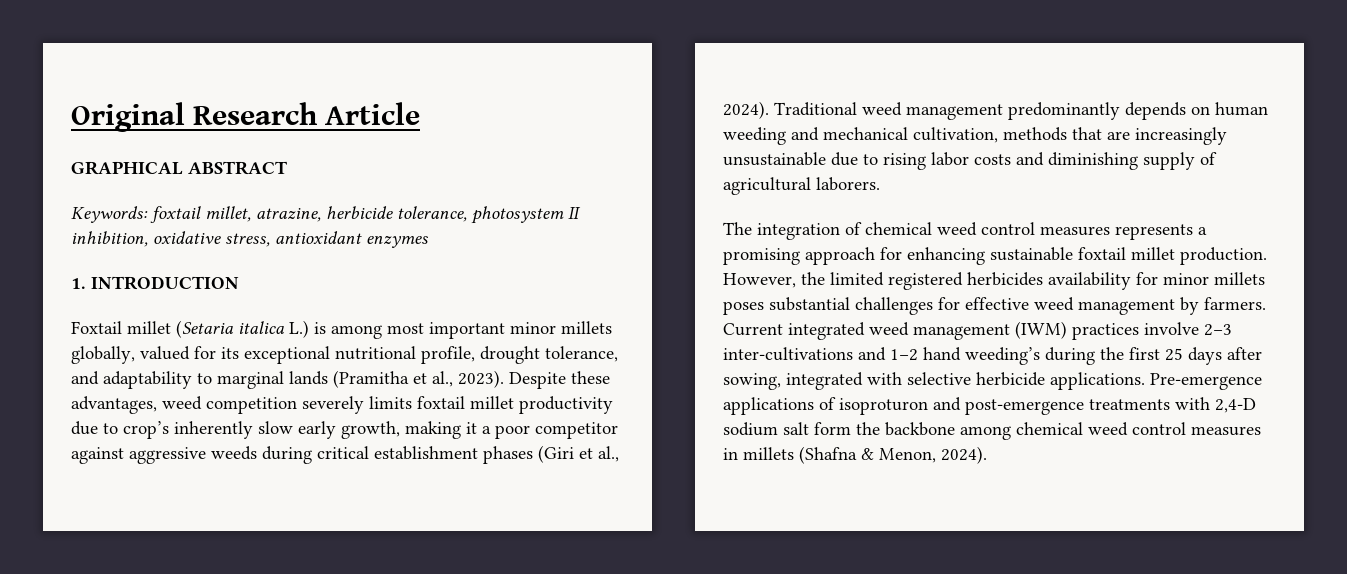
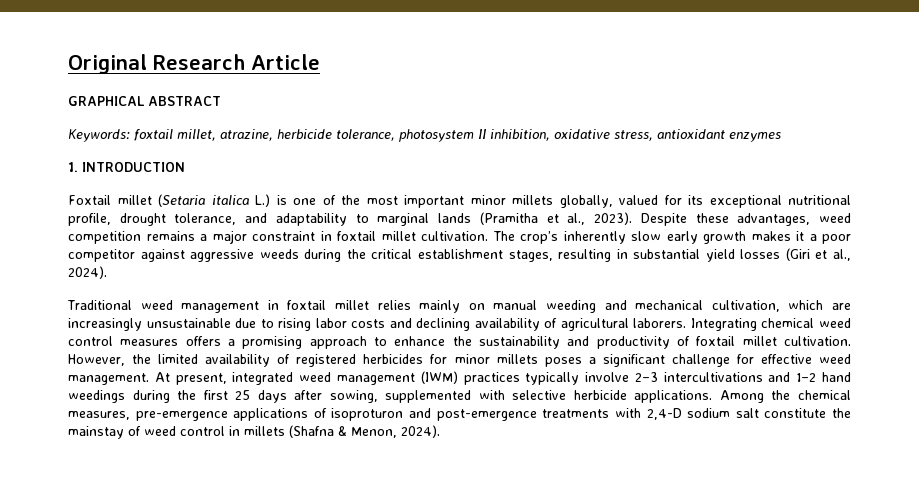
[331,325,382,339] among -> [293,195,360,205] one of the
[302,396,613,414] [71,421,118,435] severely limits foxtail millet productivity due to -> [146,230,515,244] remains a major constraint in foxtail millet cultivation. The
[341,421,461,439] growth, making -> [703,231,791,244] growth makes
(312, 455) none -> [346,249,366,259] the
[483,446,533,464] phases -> [508,249,781,262] stages, resulting in substantial yield losses
(769, 110) none -> (107, 272) //
[1008,102,1268,120] predominantly depends on human -> [267,300,538,313] in foxtail millet relies mainly on manual
[1003,127,1102,141] methods that -> [788,300,824,310] which
[1048,152,1195,170] diminishing supply -> [416,318,540,331] declining availability
[723,222,1193,240] // The integration of chemical weed control measures represents -> [690,318,851,331] [68,336,221,346] Integrating chemical weed control measures offers
[880,247,1267,265] for enhancing sustainable foxtail millet production. -> [374,336,852,349] to enhance the sustainability and productivity of foxtail millet cultivation.
(884, 279) none -> [205,354,291,367] availability of
[1048,272,1131,290] availability -> (424, 359) none
[769,297,1266,315] [723,323,783,336] substantial challenges for effective weed management by farmers. Current -> [588,354,851,367] [68,372,227,385] a significant challenge for effective weed management. At present,
(1139, 331) none -> [525,372,580,385] typically
[723,347,853,361] inter-cultivations -> [663,372,763,382] intercultivations
[965,347,1040,365] weeding’s -> [68,390,125,403] weedings
[786,372,863,390] integrated -> [385,390,472,403] supplemented
[1150,373,1262,390] Pre-emergence -> [719,390,851,403] [68,411,228,421] Among the chemical measures, pre-emergence
[814,422,1261,440] form the backbone among chemical weed control measures -> [764,408,852,418] [68,426,225,439] constitute the mainstay of weed control

